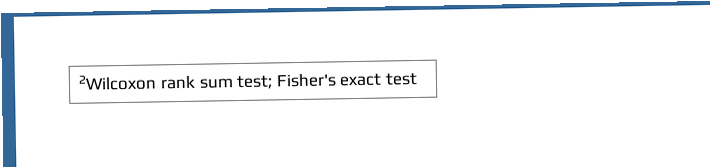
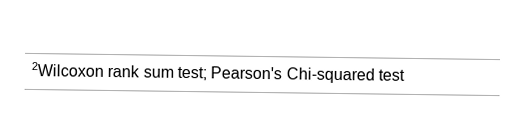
[275,73,383,88] Fisher's exact -> [210,66,375,84] Pearson's Chi-squared

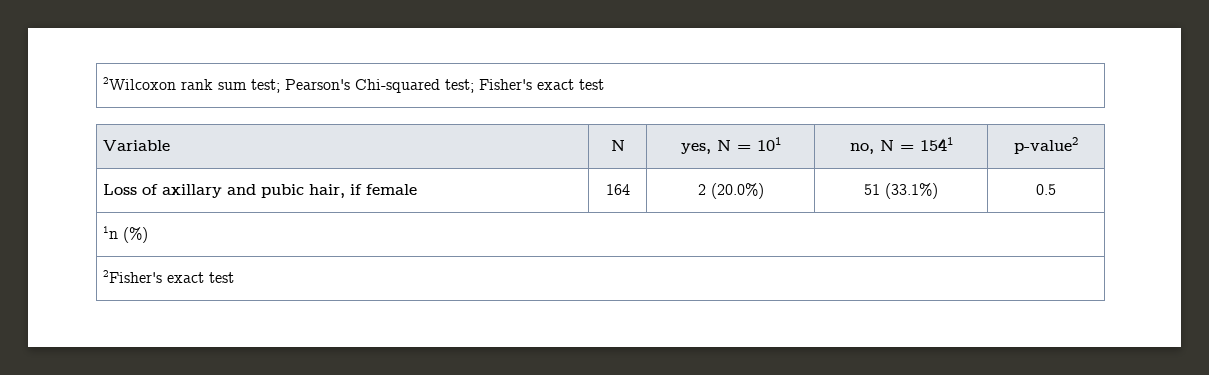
(375, 75) none -> [444,79,604,93] [102,140,170,151] [610,140,625,151] [680,137,781,154] [849,137,953,154] [1014,137,1078,154] [102,184,417,198] [605,184,630,195] [697,183,764,199] [864,183,938,199] [1036,184,1056,195] [102,226,148,243] [102,270,204,283] test; Fisher's exact test // Variable | N | yes, N = 101 | no, N = 1541 | p-value2 // Loss of axillary and pubic hair, if female | 164 | 2 (20.0%) | 51 (33.1%) | 0.5 // 1n (%) // 2Fisher's exact

